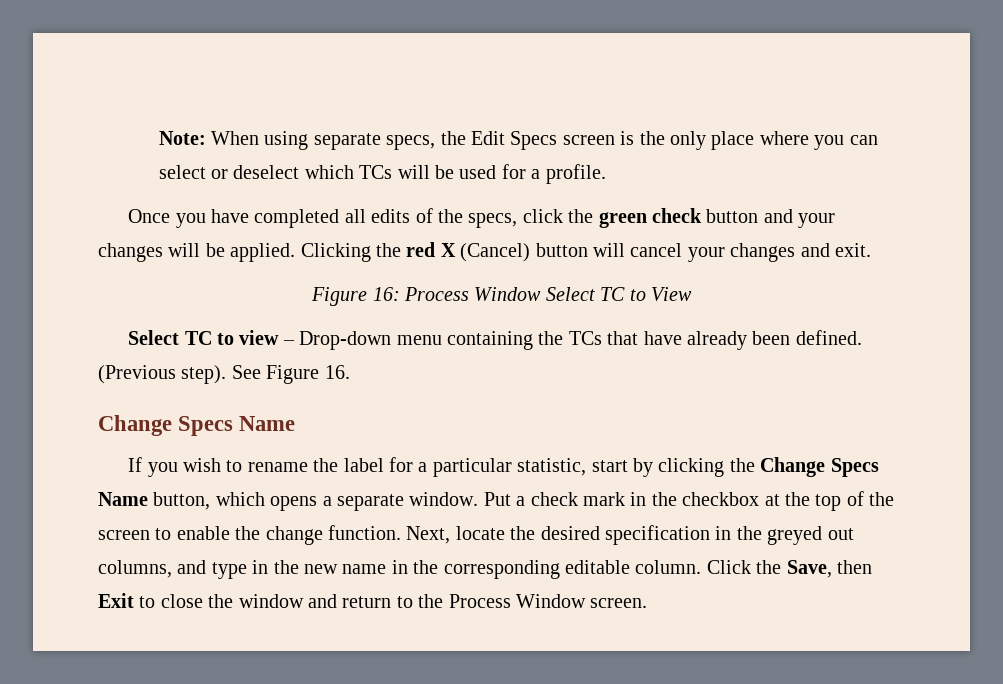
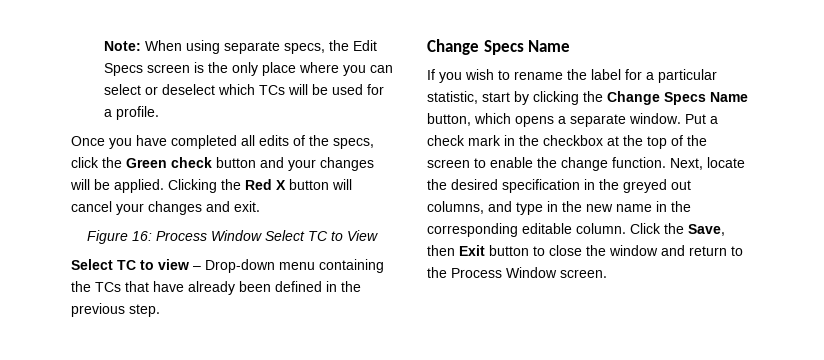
[598,212,647,228] green -> [126,158,167,168] Green
[406,242,531,262] red X (Cancel) -> [245,179,286,190] Red X
[795,330,862,345] [98,365,350,384] defined. (Previous step). See Figure 16. -> [275,281,361,292] [71,303,160,317] defined in the previous step.
(134, 600) none -> [489,245,529,256] button

